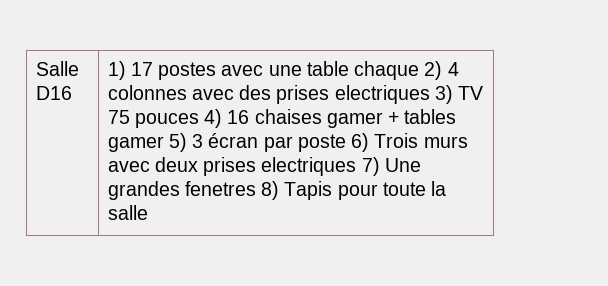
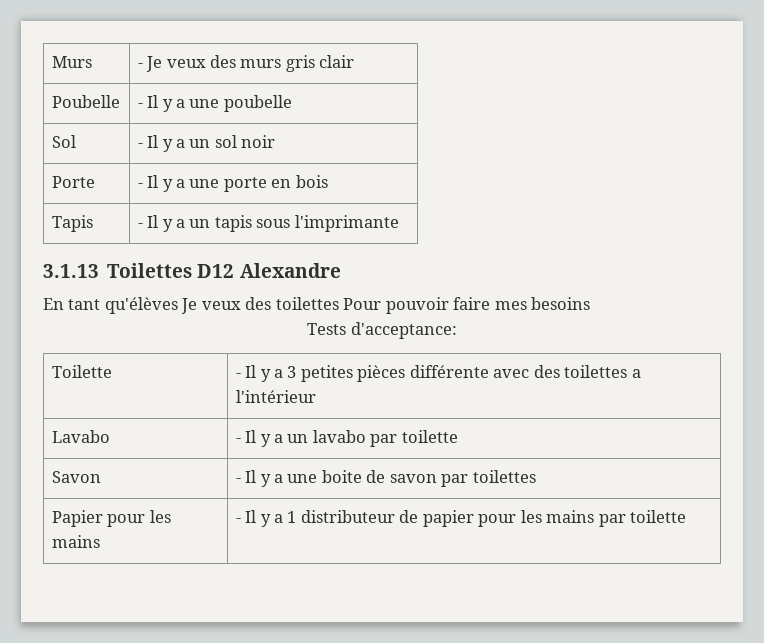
[35,61,79,76] [35,86,72,100] [107,61,459,80] [107,85,484,104] [107,109,457,128] [107,133,468,152] [107,157,421,176] [107,181,447,200] [107,205,148,220] Salle D16 | 1) 17 postes avec une table chaque 2) 4 colonnes avec des prises electriques 3) TV 75 pouces 4) 16 chaises gamer + tables gamer 5) 3 écran par poste 6) Trois murs avec deux prises electriques 7) Une grandes fenetres 8) Tapis pour toute la salle -> [51,56,92,68] [137,55,355,72] [51,95,120,108] [137,95,292,112] [51,135,76,148] [137,135,276,152] [51,176,95,188] [137,175,328,192] [51,215,93,232] [137,215,399,232] [43,263,341,278] [43,297,591,314] [307,322,457,339] [51,365,112,378] [235,365,641,382] [235,390,316,403] [51,430,110,443] [235,430,458,447] [51,471,101,483] [235,470,536,487] [51,510,171,527] [51,535,100,548] [235,510,687,527] Murs | - Je veux des murs gris clair // Poubelle | - Il y a une poubelle // Sol | - Il y a un sol noir // Porte | - Il y a une porte en bois // Tapis | - Il y a un tapis sous l'imprimante // 3.1.13 Toilettes D12 Alexandre // En tant qu'élèves Je veux des toilettes Pour pouvoir faire mes besoins // Tests d'acceptance: // Toilette | - Il y a 3 petites pièces différente avec des toilettes a l'intérieur // Lavabo | - Il y a un lavabo par toilette // Savon | - Il y a une boite de savon par toilettes // Papier pour les mains | - Il y a 1 distributeur de papier pour les mains par toilette

